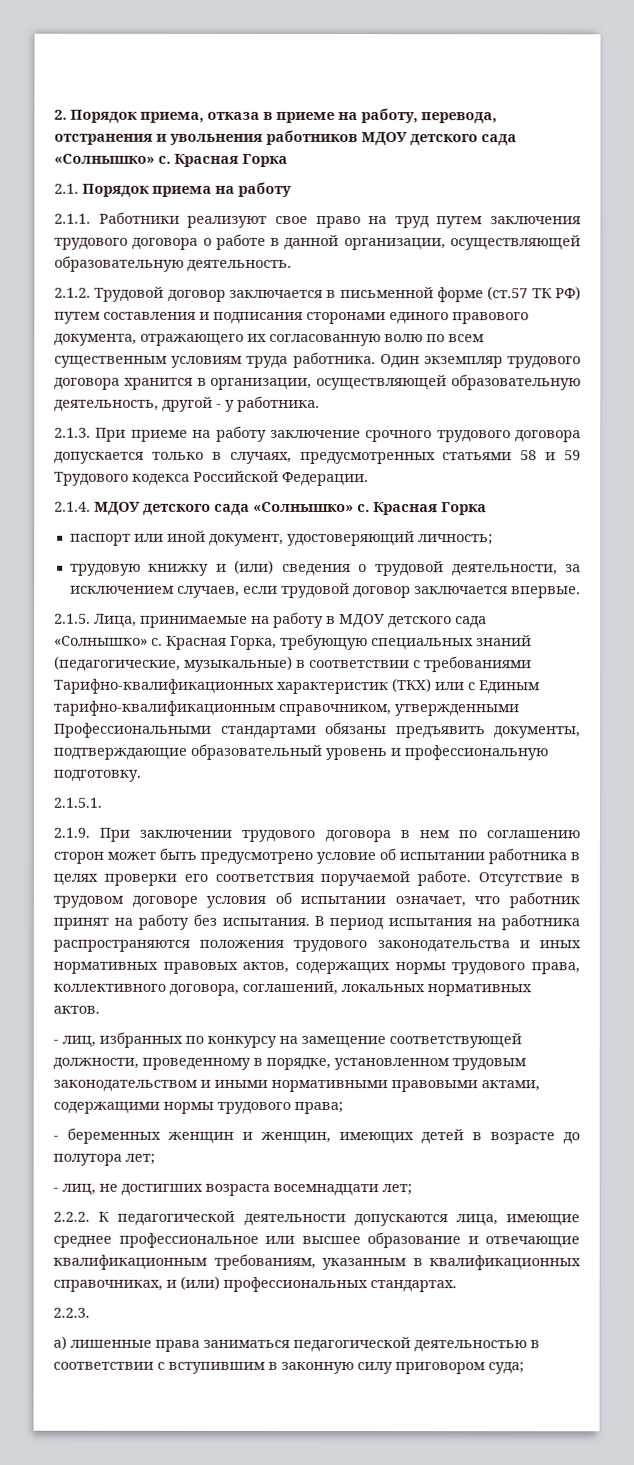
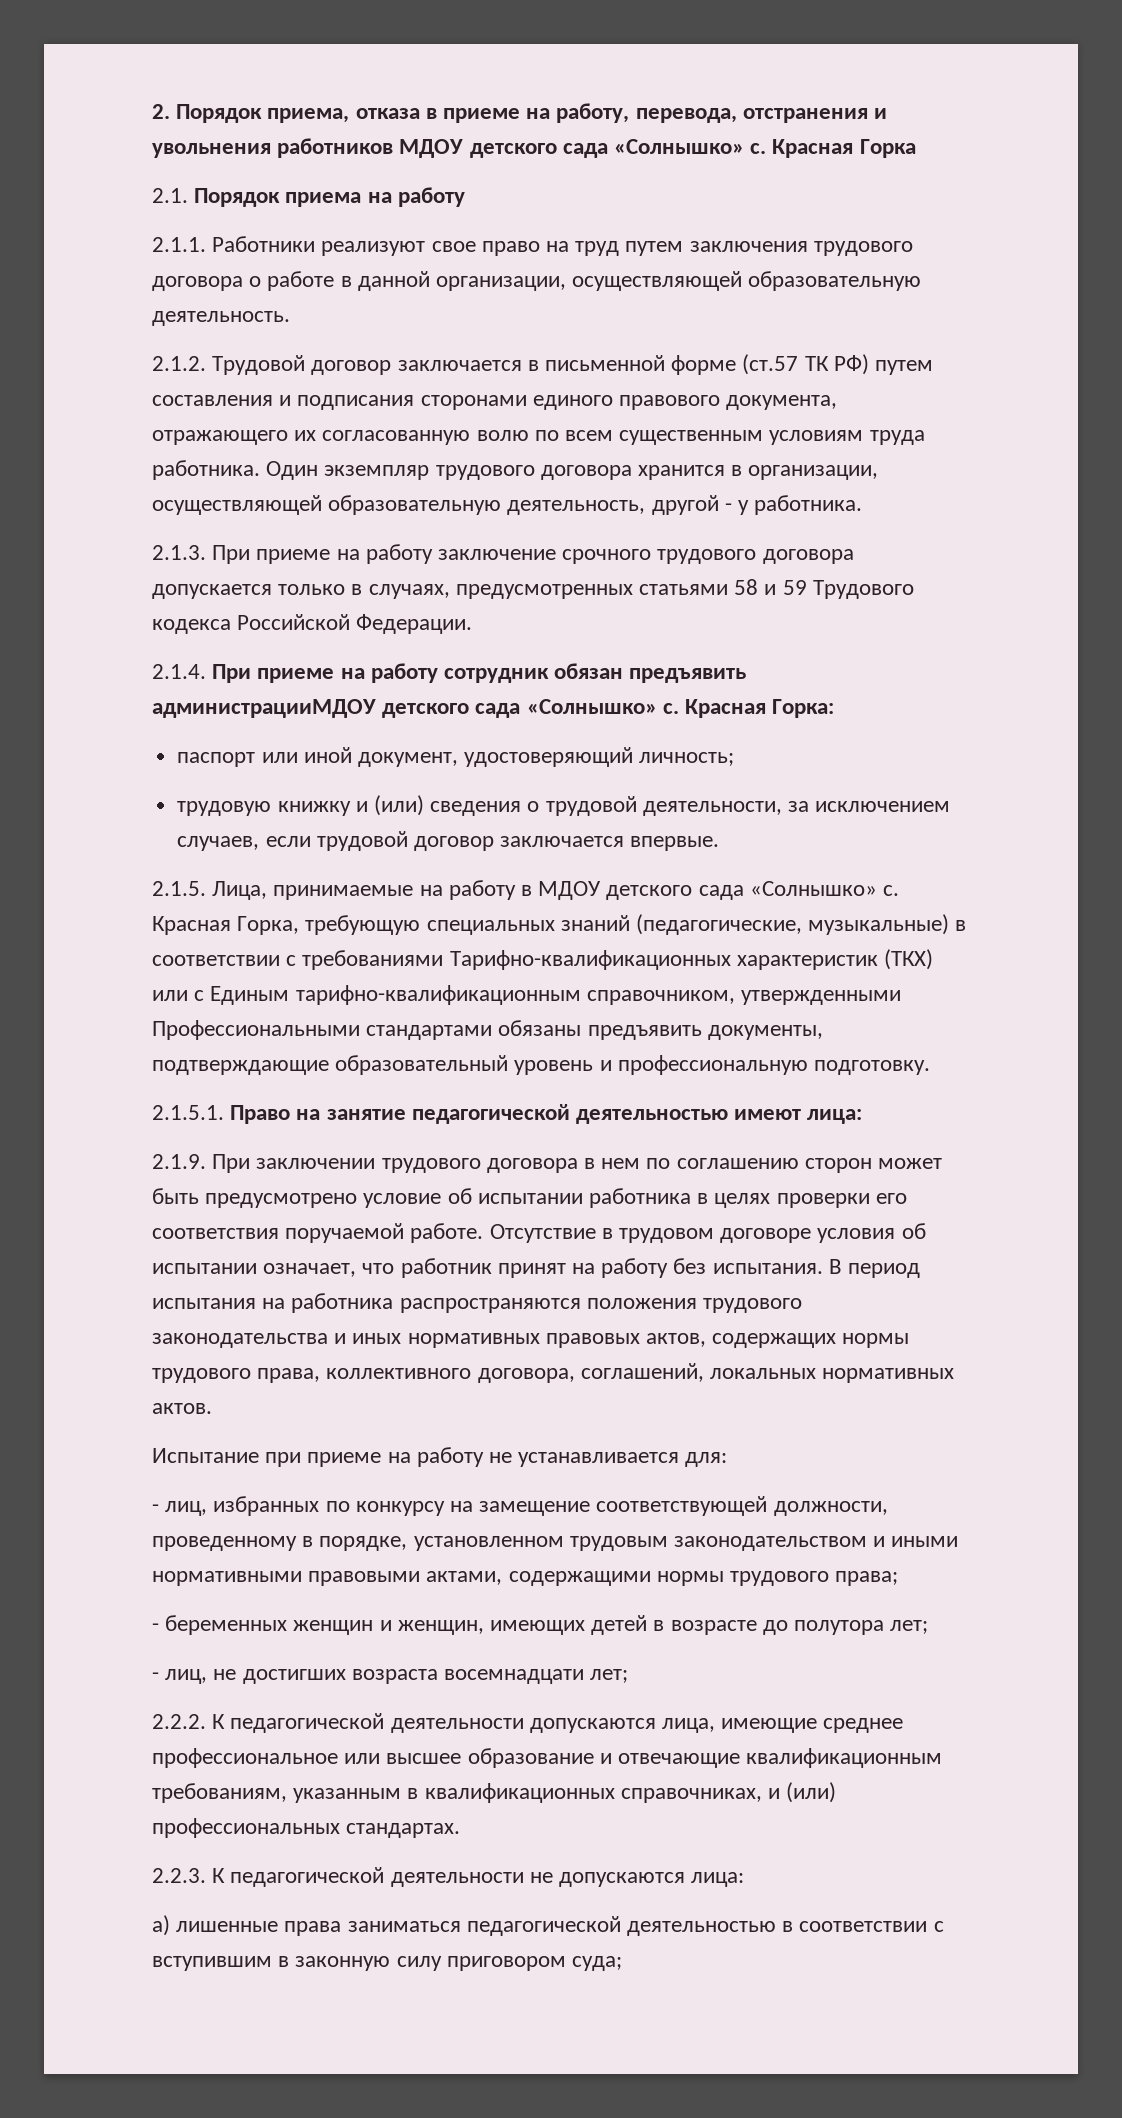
[94,501,487,516] МДОУ детского сада «Солнышко» с. Красная Горка -> [212,663,747,683] [152,699,835,718] При приеме на работу сотрудник обязан предъявить администрацииМДОУ детского сада «Солнышко» с. Красная Горка:
(102, 802) none -> [230,1104,863,1124] Право на занятие педагогической деятельностью имеют лица:
(100, 1009) none -> [152,1447,728,1467] // Испытание при приеме на работу не устанавливается для:
(90, 1312) none -> [212,1867,745,1887] К педагогической деятельности не допускаются лица:

